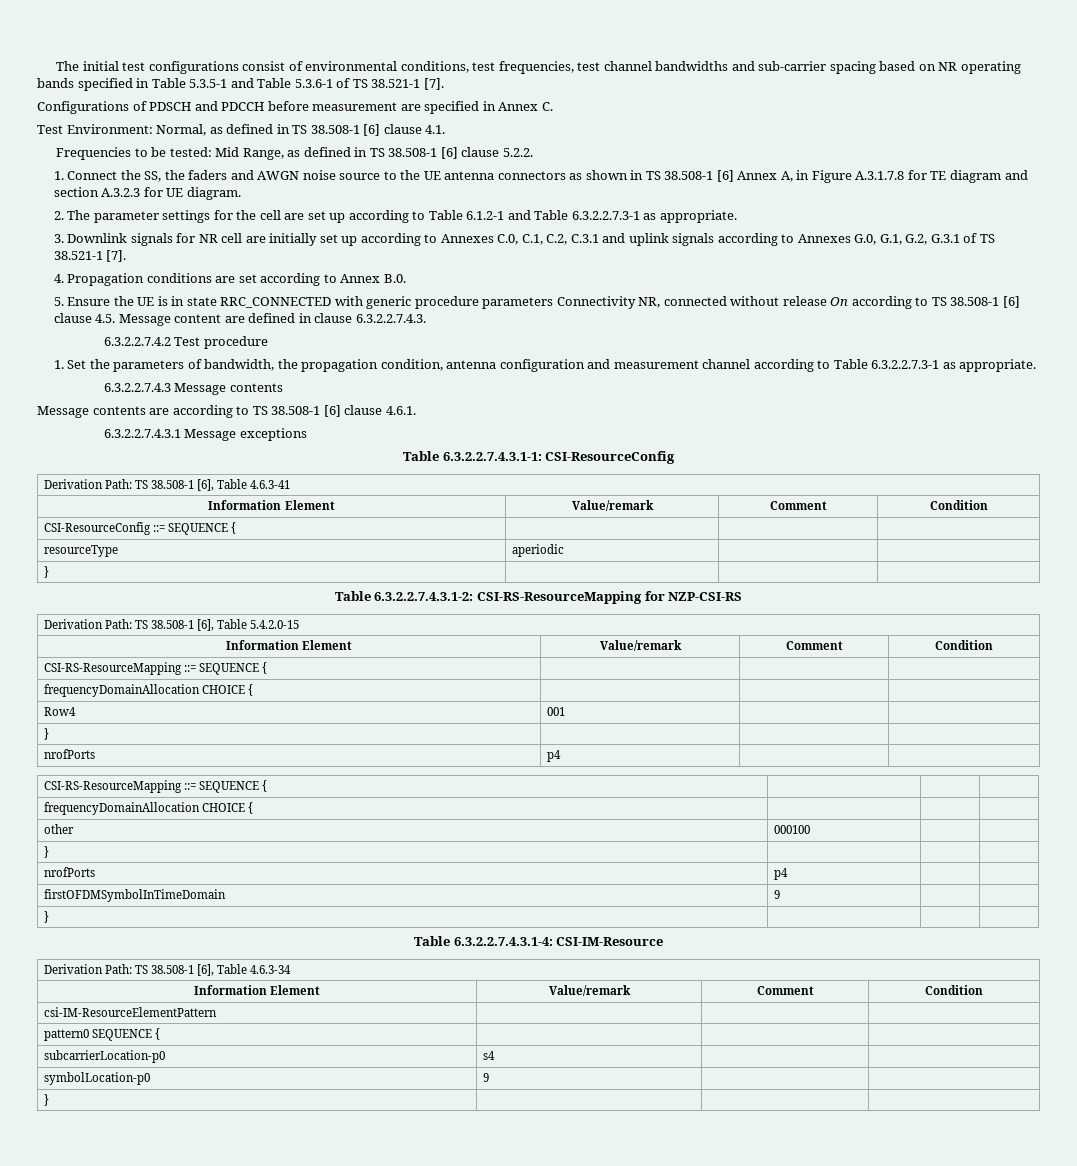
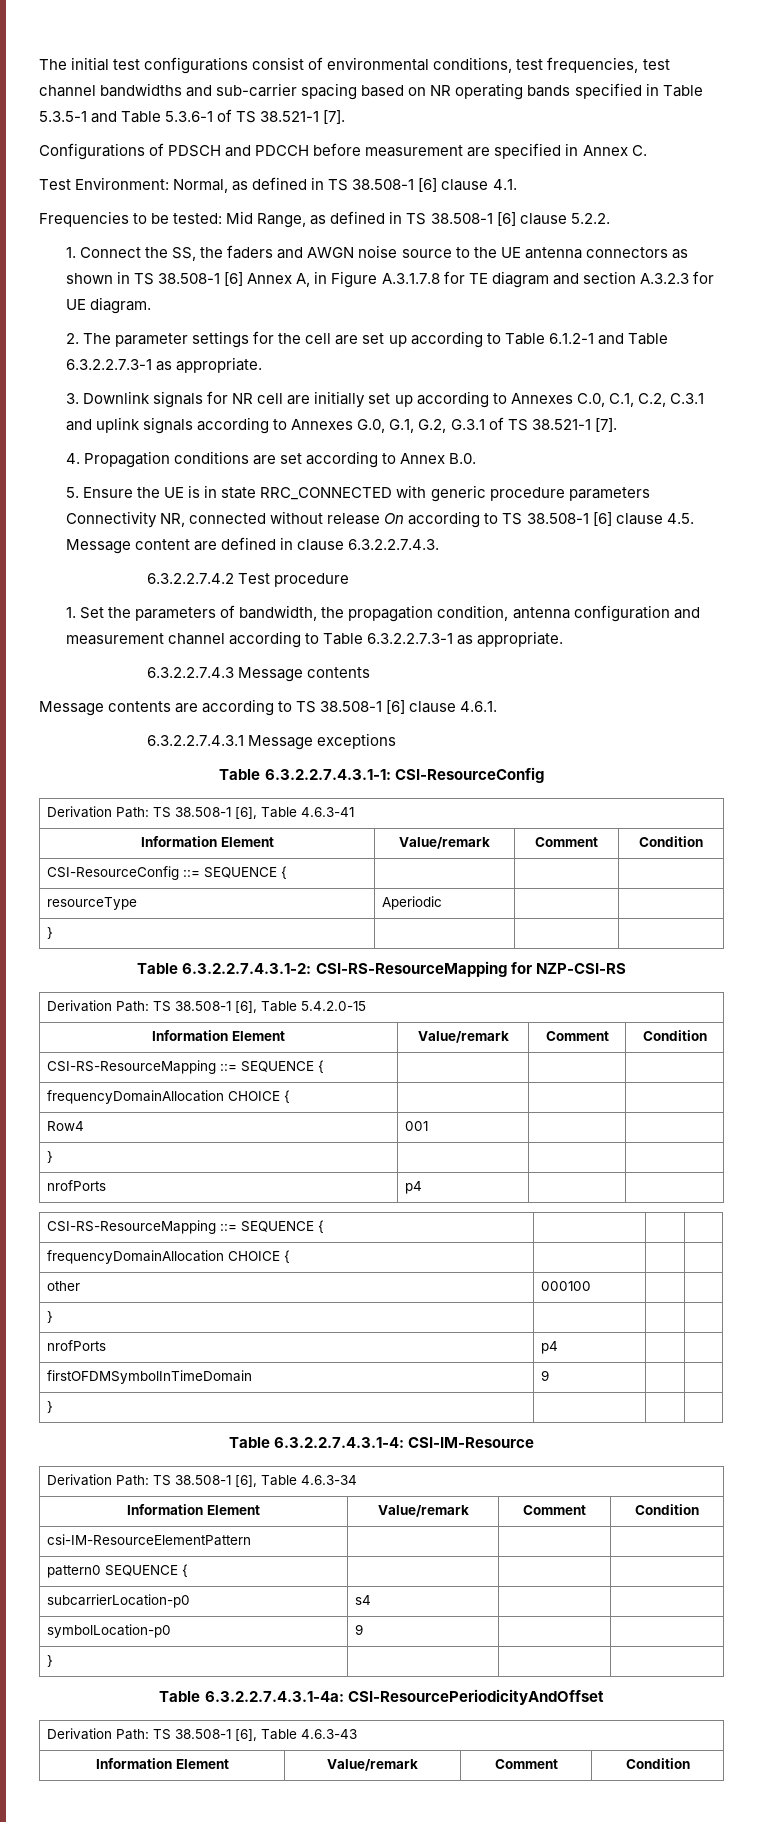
[511,544,564,557] aperiodic -> [381,896,442,910] Aperiodic
(49, 1100) none -> [159,1689,604,1705] [46,1728,357,1741] [95,1758,229,1769] [327,1759,418,1771] [494,1759,558,1769] [625,1758,690,1769] // Table 6.3.2.2.7.4.3.1-4a: CSI-ResourcePeriodicityAndOffset // Derivation Path: TS 38.508-1 [6], Table 4.6.3-43 // Information Element | Value/remark | Comment | Condition

